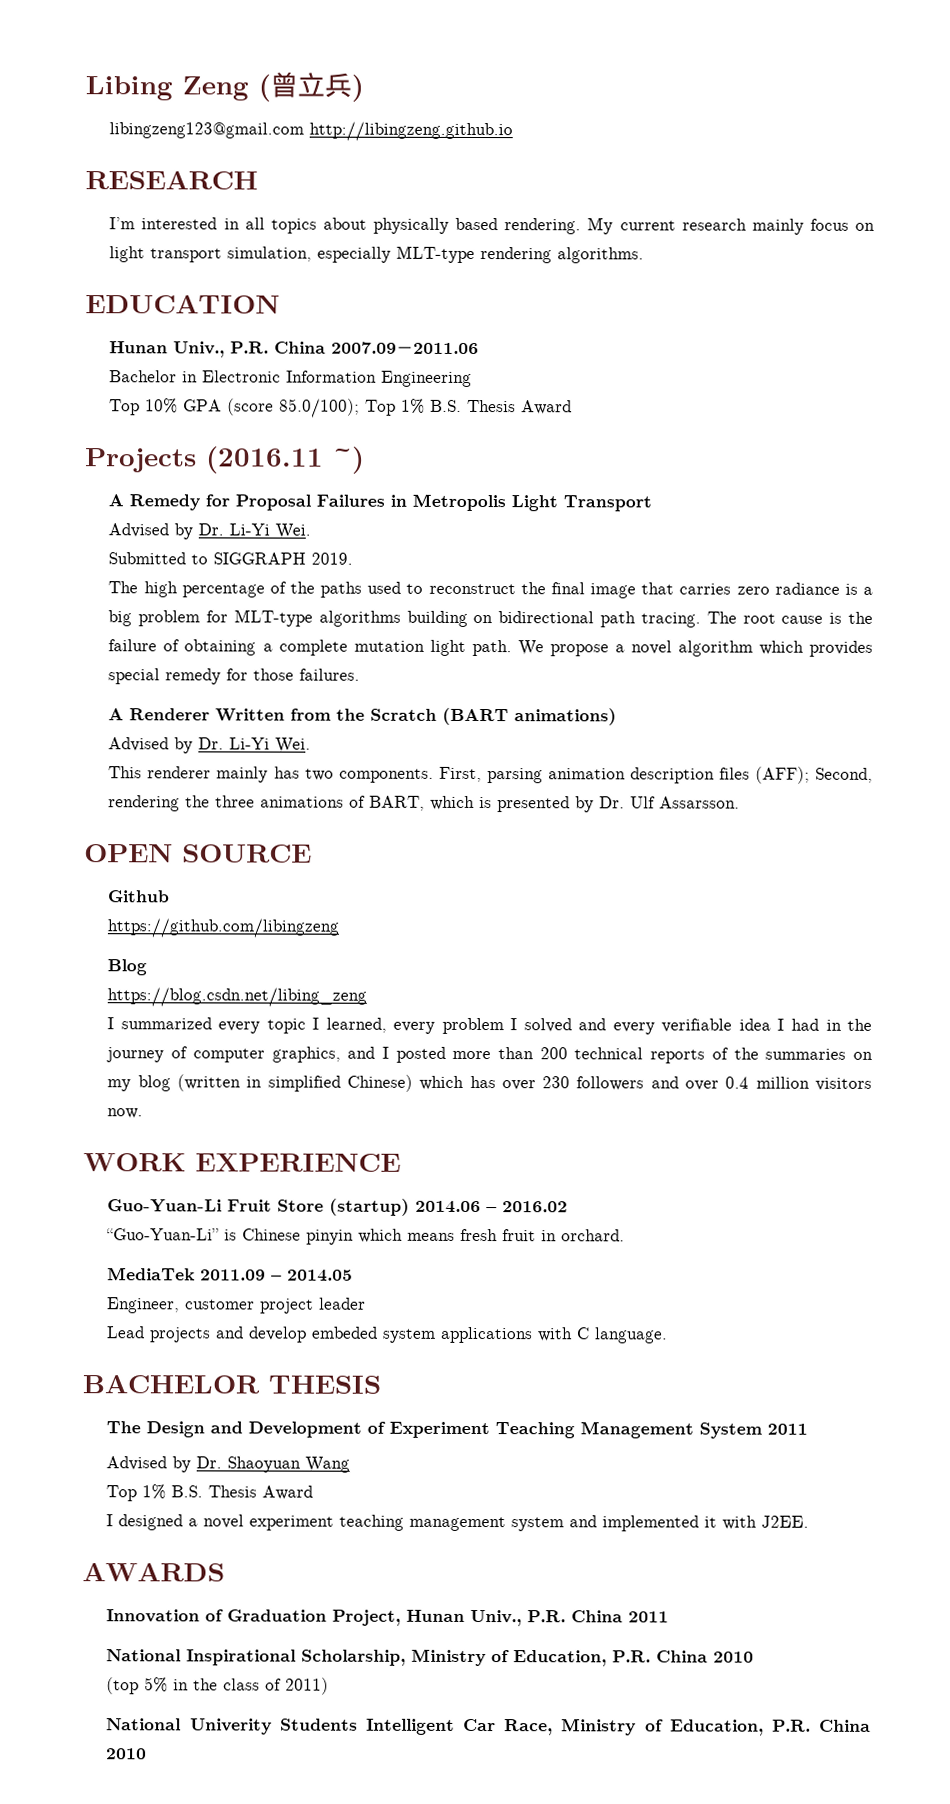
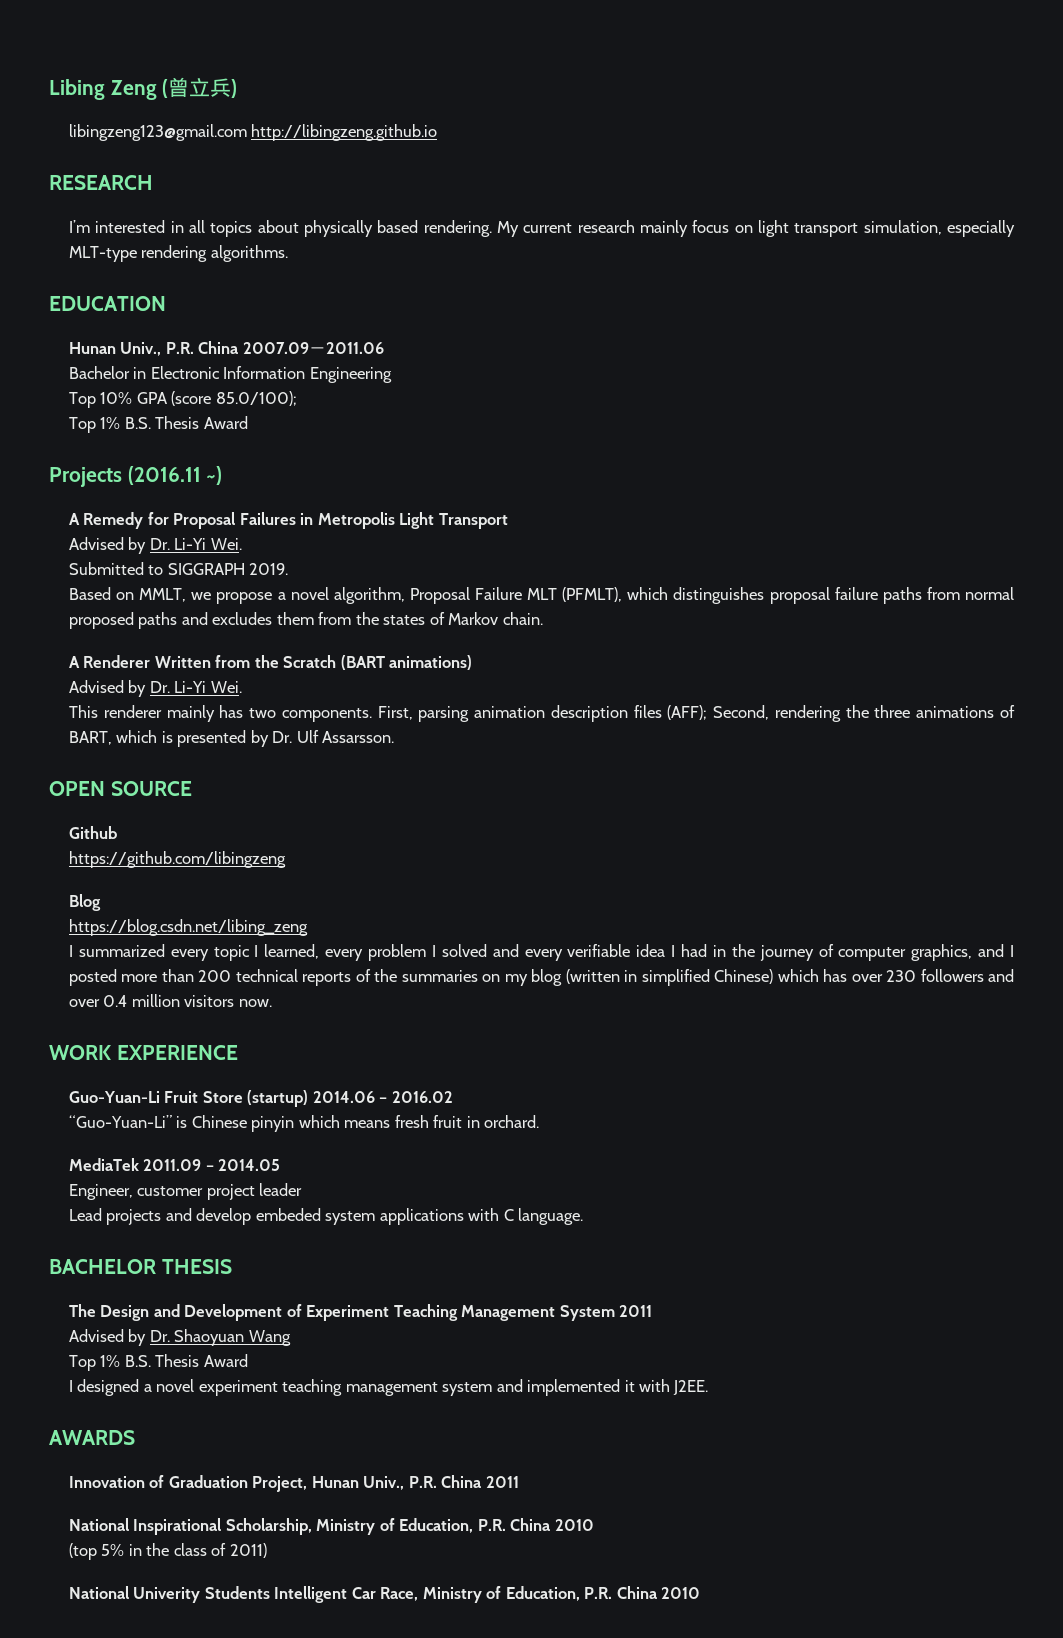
(361, 408) none -> (297, 398) //
[108,581,874,599] [108,609,874,628] [108,639,873,657] [108,668,361,685] The high percentage of the paths used to reconstruct the final image that carries zero radiance is a big problem for MLT-type algorithms building on bidirectional path tracing. The root cause is the failure of obtaining a complete mutation light path. We propose a novel algorithm which provides special remedy for those failures. -> [69,587,1015,604] [69,612,543,629] Based on MMLT, we propose a novel algorithm, Proposal Failure MLT (PFMLT), which distinguishes proposal failure paths from normal proposed paths and excludes them from the states of Markov chain.

